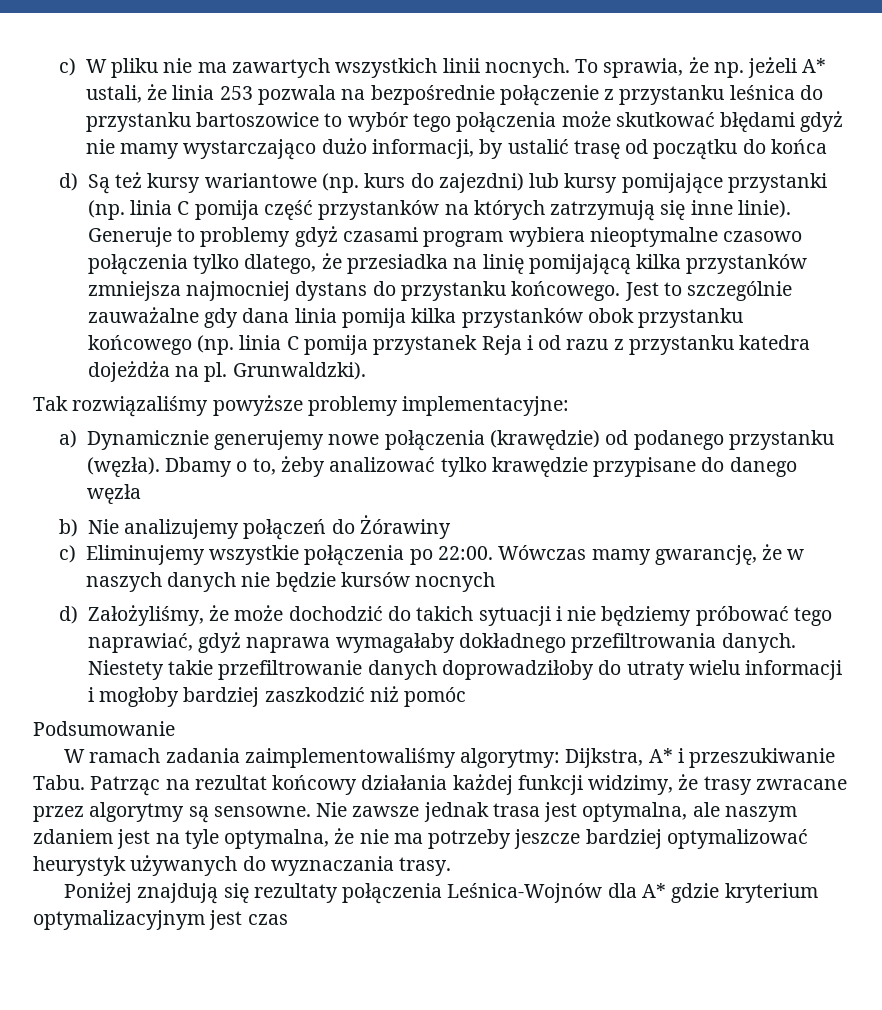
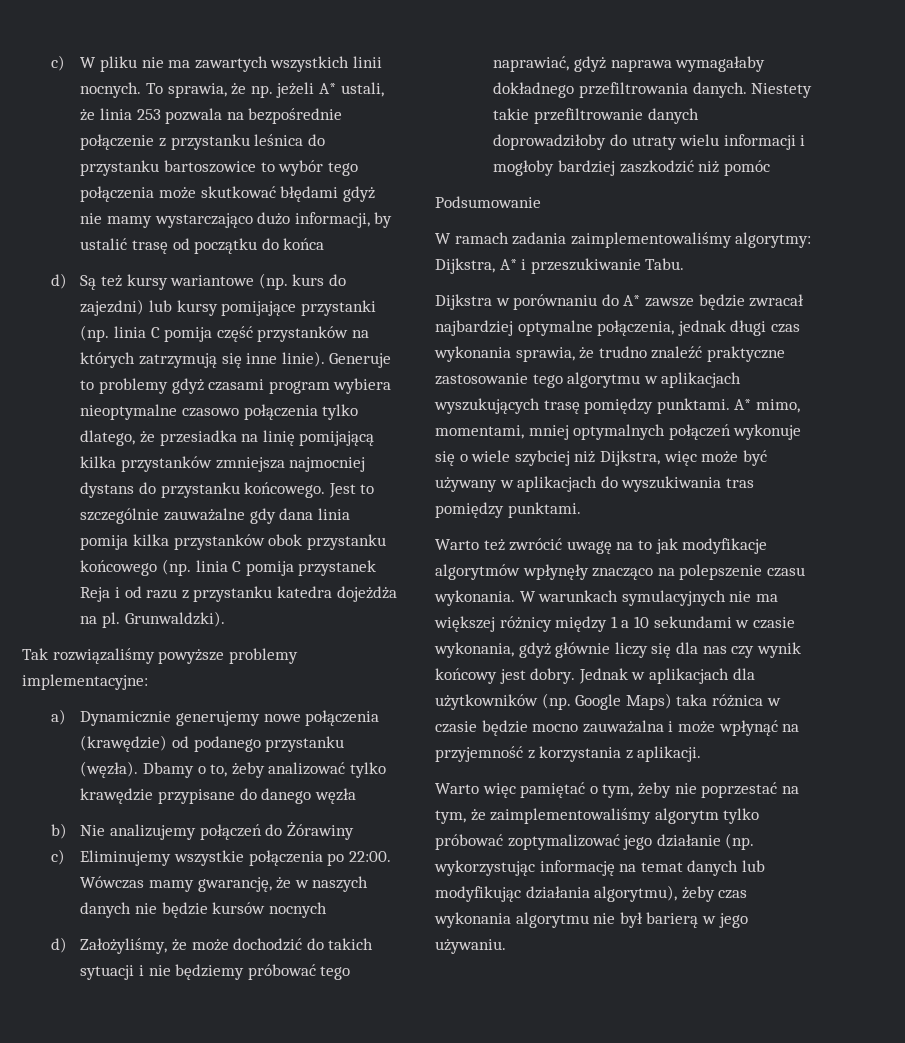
[90,774,847,796] [33,802,797,823] [33,828,808,849] [33,855,452,876] [64,882,818,904] [33,910,288,930] Patrząc na rezultat końcowy działania każdej funkcji widzimy, że trasy zwracane przez algorytmy są sensowne. Nie zawsze jednak trasa jest optymalna, ale naszym zdaniem jest na tyle optymalna, że nie ma potrzeby jeszcze bardziej optymalizować heurystyk używanych do wyznaczania trasy. // Poniżej znajdują się rezultaty połączenia Leśnica-Wojnów dla A* gdzie kryterium optymalizacyjnym jest czas -> [435,294,805,310] [435,320,800,336] [434,346,785,362] [435,372,742,388] [434,398,800,414] [435,424,802,440] [435,450,767,466] [435,476,754,492] [435,502,581,518] [435,538,768,554] [435,564,805,580] [434,590,778,606] [434,616,795,632] [434,642,801,658] [435,668,755,684] [435,693,781,710] [435,720,800,736] [435,746,702,762] [435,782,799,798] [435,808,760,824] [435,833,755,850] [434,860,765,876] [435,885,748,902] [434,912,748,928] [435,939,506,954] // Dijkstra w porównaniu do A* zawsze będzie zwracał najbardziej optymalne połączenia, jednak długi czas wykonania sprawia, że trudno znaleźć praktyczne zastosowanie tego algorytmu w aplikacjach wyszukujących trasę pomiędzy punktami. A* mimo, momentami, mniej optymalnych połączeń wykonuje się o wiele szybciej niż Dijkstra, więc może być używany w aplikacjach do wyszukiwania tras pomiędzy punktami. // Warto też zwrócić uwagę na to jak modyfikacje algorytmów wpłynęły znacząco na polepszenie czasu wykonania. W warunkach symulacyjnych nie ma większej różnicy między 1 a 10 sekundami w czasie wykonania, gdyż głównie liczy się dla nas czy wynik końcowy jest dobry. Jednak w aplikacjach dla użytkowników (np. Google Maps) taka różnica w czasie będzie mocno zauważalna i może wpłynąć na przyjemność z korzystania z aplikacji. // Warto więc pamiętać o tym, żeby nie poprzestać na tym, że zaimplementowaliśmy algorytm tylko próbować zoptymalizować jego działanie (np. wykorzystując informację na temat danych lub modyfikując działania algorytmu), żeby czas wykonania algorytmu nie był barierą w jego używaniu.

